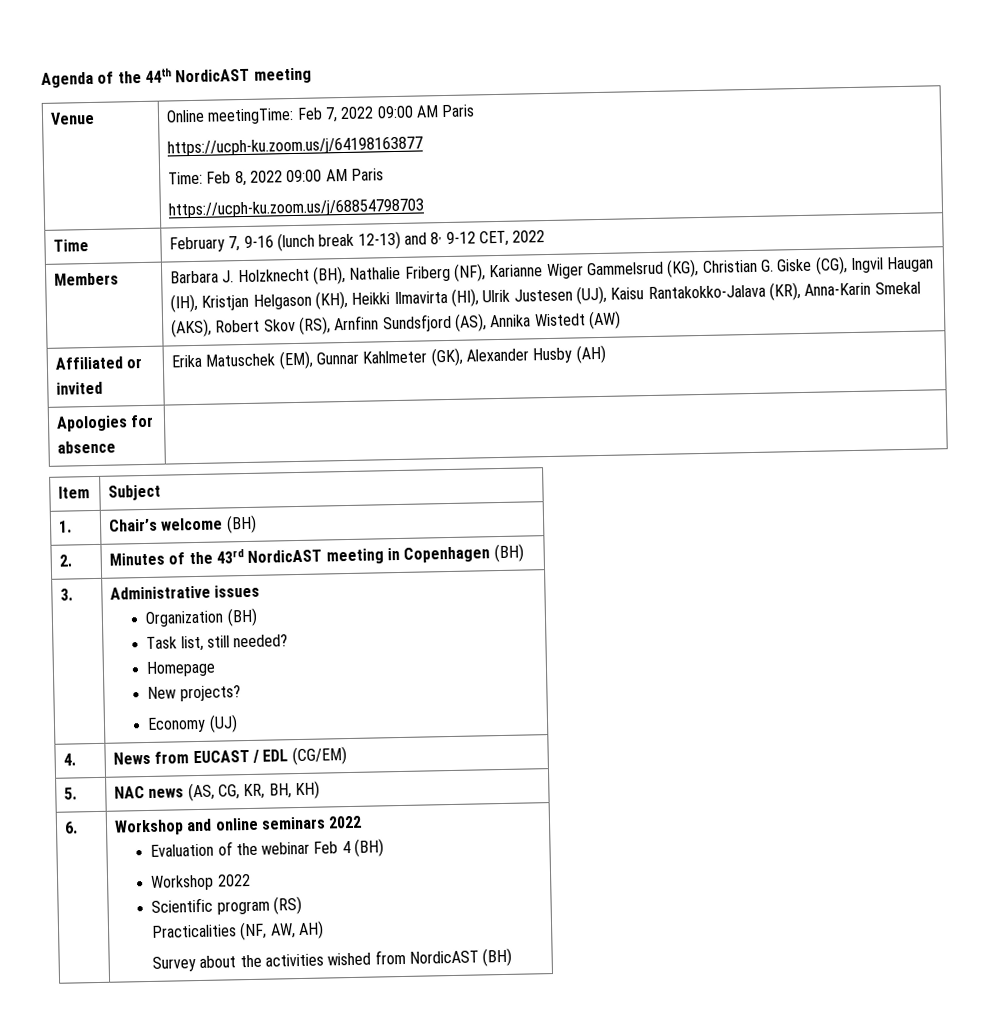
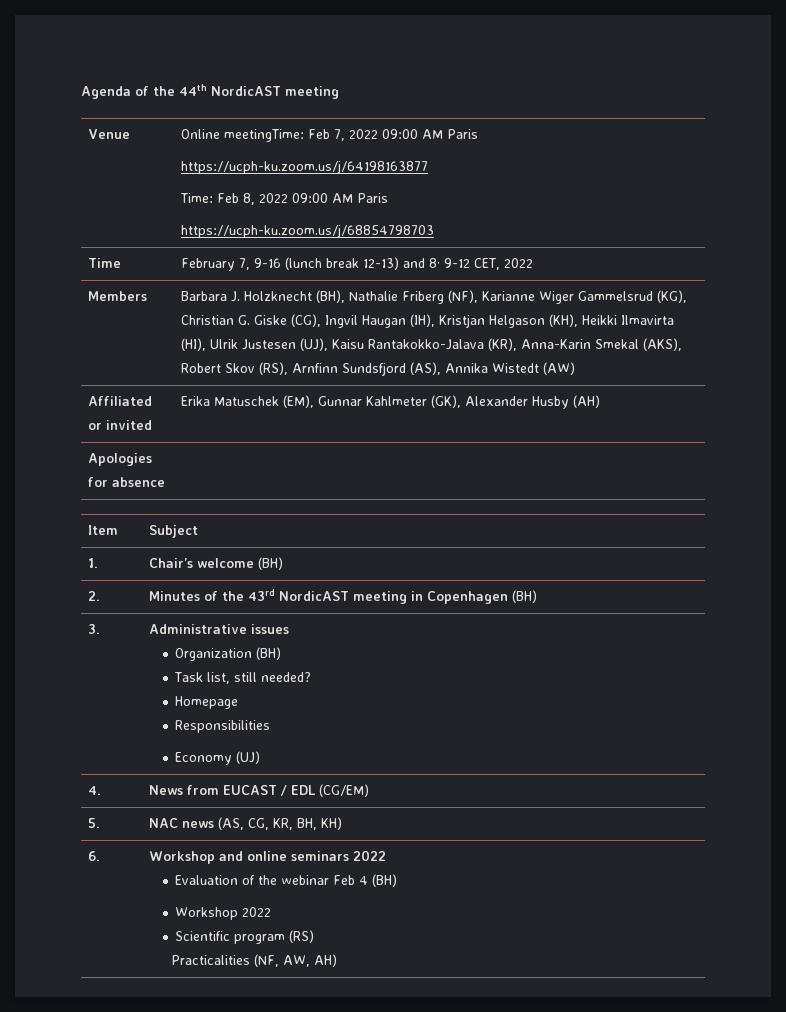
[147,685,241,702] New projects? -> [175,720,271,733] Responsibilities
[152,947,513,972] // Survey about the activities wished from NordicAST (BH) -> (337, 960) none

